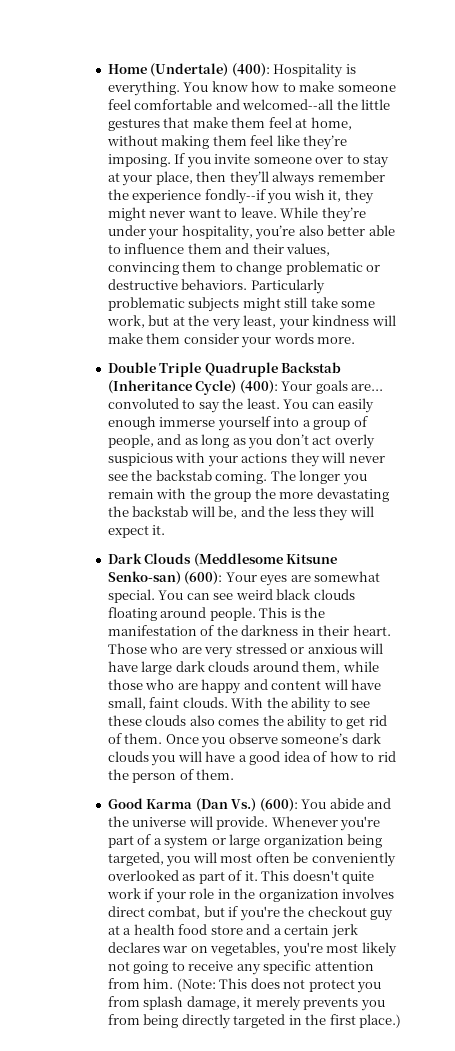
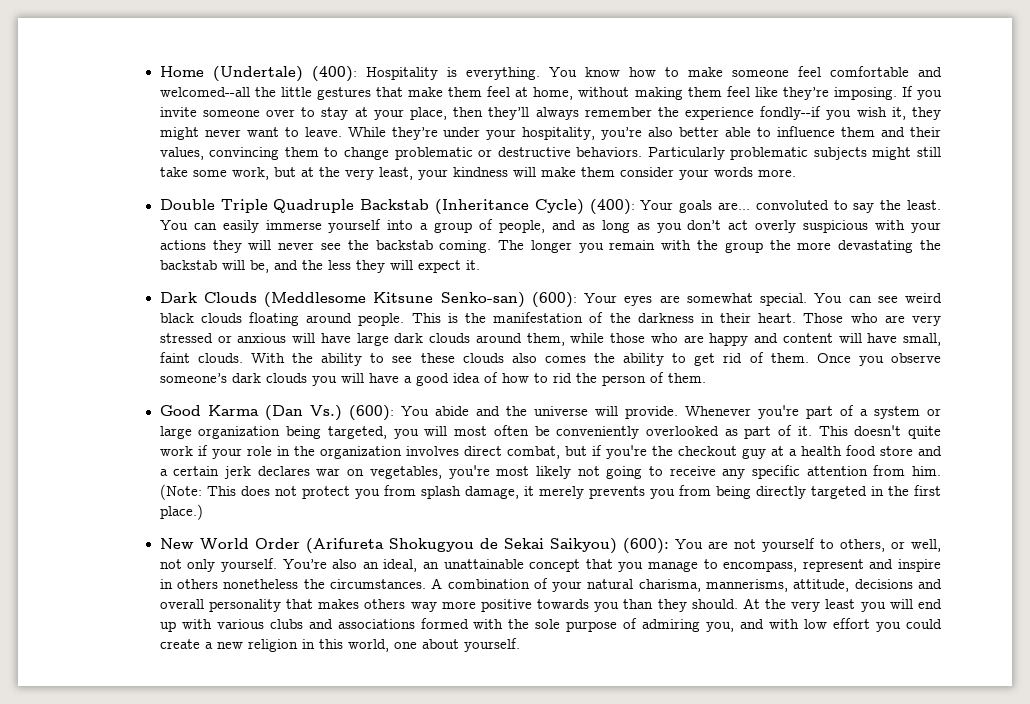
[107,416,156,430] enough -> (259, 226) none
(402, 1021) none -> [159,538,942,554] [159,558,942,572] [159,578,942,592] [159,598,943,612] [159,618,943,632] [159,638,520,652] // New World Order (Arifureta Shokugyou de Sekai Saikyou) (600): You are not yourself to others, or well, not only yourself. You’re also an ideal, an unattainable concept that you manage to encompass, represent and inspire in others nonetheless the circumstances. A combination of your natural charisma, mannerisms, attitude, decisions and overall personality that makes others way more positive towards you than they should. At the very least you will end up with various clubs and associations formed with the sole purpose of admiring you, and with low effort you could create a new religion in this world, one about yourself.

